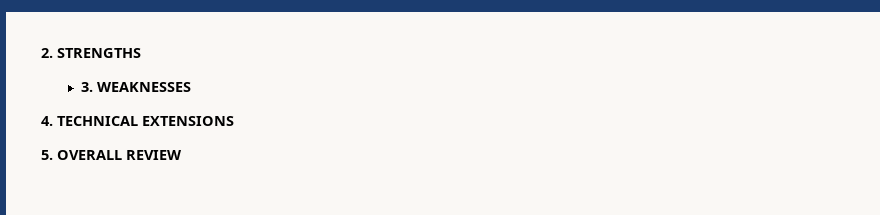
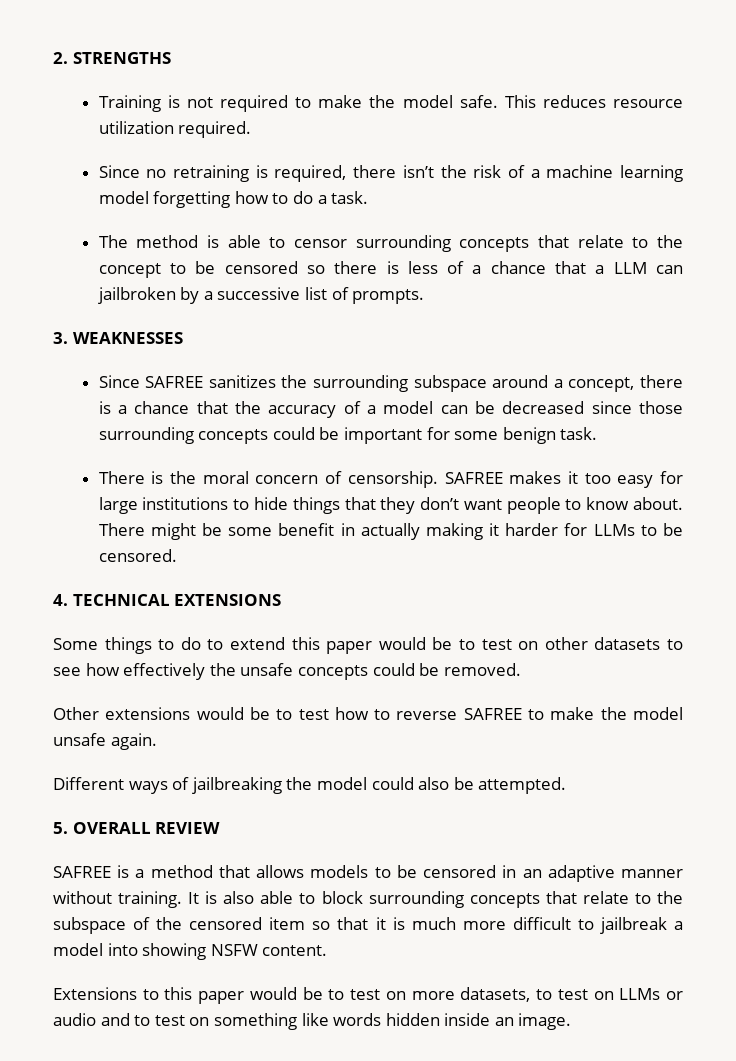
[80,82,191,92] [41,116,234,126] [41,150,182,160] 3. WEAKNESSES // 4. TECHNICAL EXTENSIONS // 5. OVERALL REVIEW -> [98,95,683,112] [98,121,252,138] [98,165,683,182] [98,191,369,208] [98,235,683,252] [98,261,683,278] [97,287,425,304] [53,332,183,344] [98,375,683,392] [98,401,683,418] [98,427,598,444] [98,471,683,488] [98,497,683,514] [98,523,683,540] [98,549,177,562] [53,594,282,606] [53,637,684,654] [53,663,521,680] [53,707,683,720] [53,733,157,750] [53,777,567,794] [53,822,221,834] [53,865,683,882] [53,891,683,908] [53,917,683,934] [53,943,328,960] [53,987,684,1004] [53,1013,572,1030] Training is not required to make the model safe. This reduces resource utilization required. // Since no retraining is required, there isn’t the risk of a machine learning model forgetting how to do a task. // The method is able to censor surrounding concepts that relate to the concept to be censored so there is less of a chance that a LLM can jailbroken by a successive list of prompts. // 3. WEAKNESSES // Since SAFREE sanitizes the surrounding subspace around a concept, there is a chance that the accuracy of a model can be decreased since those surrounding concepts could be important for some benign task. // There is the moral concern of censorship. SAFREE makes it too easy for large institutions to hide things that they don’t want people to know about. There might be some benefit in actually making it harder for LLMs to be censored. // 4. TECHNICAL EXTENSIONS // Some things to do to extend this paper would be to test on other datasets to see how effectively the unsafe concepts could be removed. // Other extensions would be to test how to reverse SAFREE to make the model unsafe again. // Different ways of jailbreaking the model could also be attempted. // 5. OVERALL REVIEW // SAFREE is a method that allows models to be censored in an adaptive manner without training. It is also able to block surrounding concepts that relate to the subspace of the censored item so that it is much more difficult to jailbreak a model into showing NSFW content. // Extensions to this paper would be to test on more datasets, to test on LLMs or audio and to test on something like words hidden inside an image.

